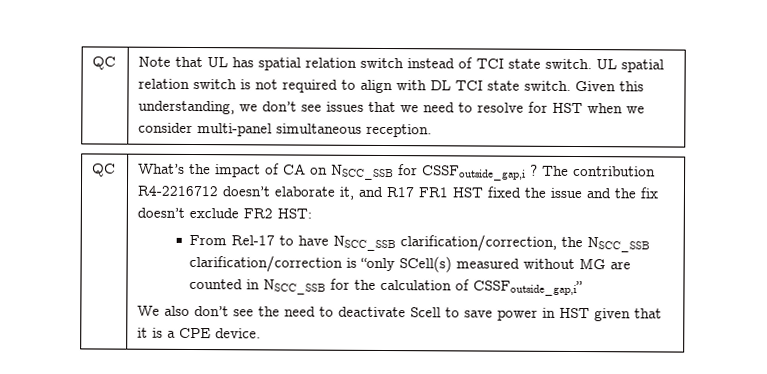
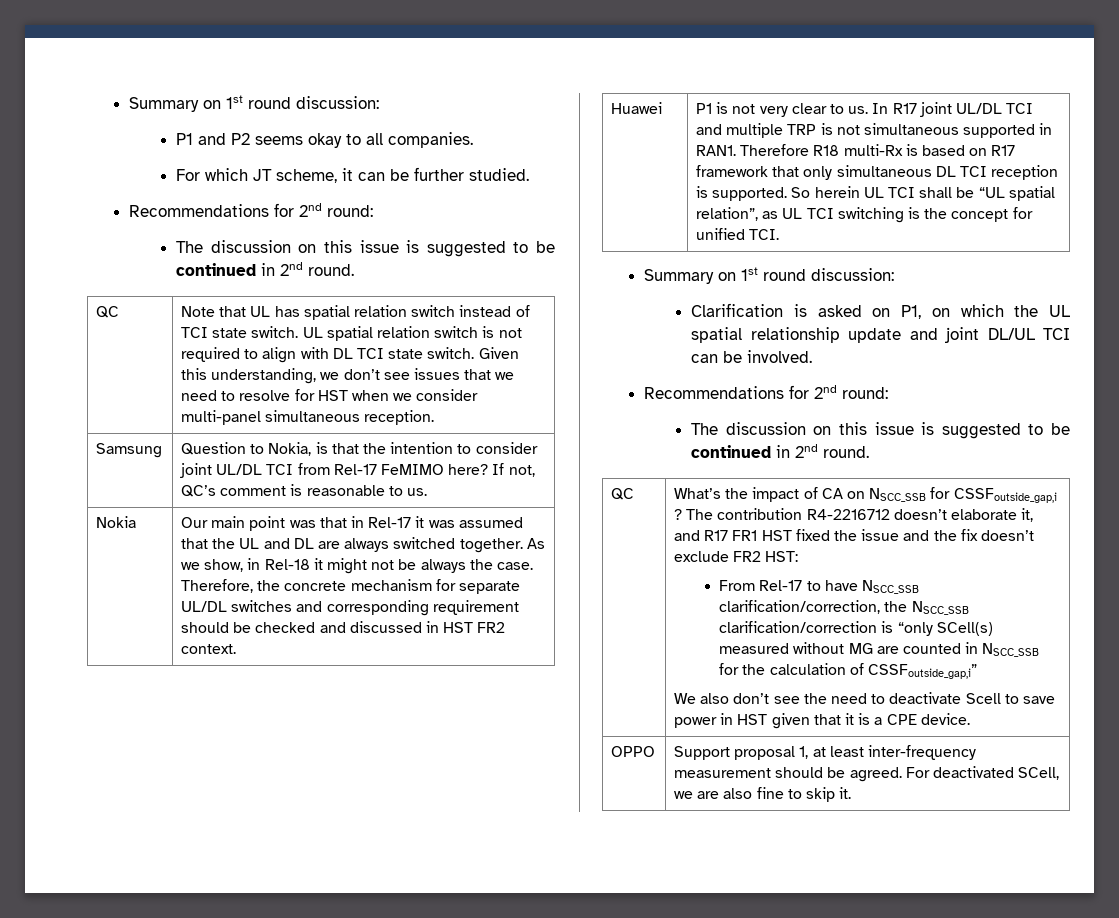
(92, 63) none -> [129,95,380,112] [176,132,474,148] [176,167,530,183] [129,203,374,217] [176,240,555,257] [176,262,355,276] Summary on 1st round discussion: // P1 and P2 seems okay to all companies. // For which JT scheme, it can be further studied. // Recommendations for 2nd round: // The discussion on this issue is suggested to be continued in 2nd round. //
(433, 130) none -> [96,443,163,458] [181,442,538,456] [180,463,535,478] [181,484,427,497] [96,516,137,528] [181,516,523,531] [181,537,545,553] [181,558,533,574] [181,579,520,594] [181,600,519,616] [181,621,506,633] [181,644,237,654] [611,102,663,114] [696,102,1034,117] [696,123,1053,138] [696,144,1016,156] [696,165,1059,180] [696,186,1055,201] [696,207,1033,223] [696,228,780,240] [644,267,895,284] [691,303,1070,319] [691,327,1070,343] [691,350,813,363] [644,385,889,399] [691,422,1070,439] [691,444,870,458] // Samsung | Question to Nokia, is that the intention to consider joint UL/DL TCI from Rel-17 FeMIMO here? If not, QC’s comment is reasonable to us. // Nokia | Our main point was that in Rel-17 it was assumed that the UL and DL are always switched together. As we show, in Rel-18 it might not be always the case. Therefore, the concrete mechanism for separate UL/DL switches and corresponding requirement should be checked and discussed in HST FR2 context. // Huawei | P1 is not very clear to us. In R17 joint UL/DL TCI and multiple TRP is not simultaneous supported in RAN1. Therefore R18 multi-Rx is based on R17 framework that only simultaneous DL TCI reception is supported. So herein UL TCI shall be “UL spatial relation”, as UL TCI switching is the concept for unified TCI. // Summary on 1st round discussion: // Clarification is asked on P1, on which the UL spatial relationship update and joint DL/UL TCI can be involved. // Recommendations for 2nd round: // The discussion on this issue is suggested to be continued in 2nd round.
(262, 333) none -> [611,746,656,757] [674,745,976,760] [674,766,1060,782] [674,787,852,802] // OPPO | Support proposal 1, at least inter-frequency measurement should be agreed. For deactivated SCell, we are also fine to skip it.

